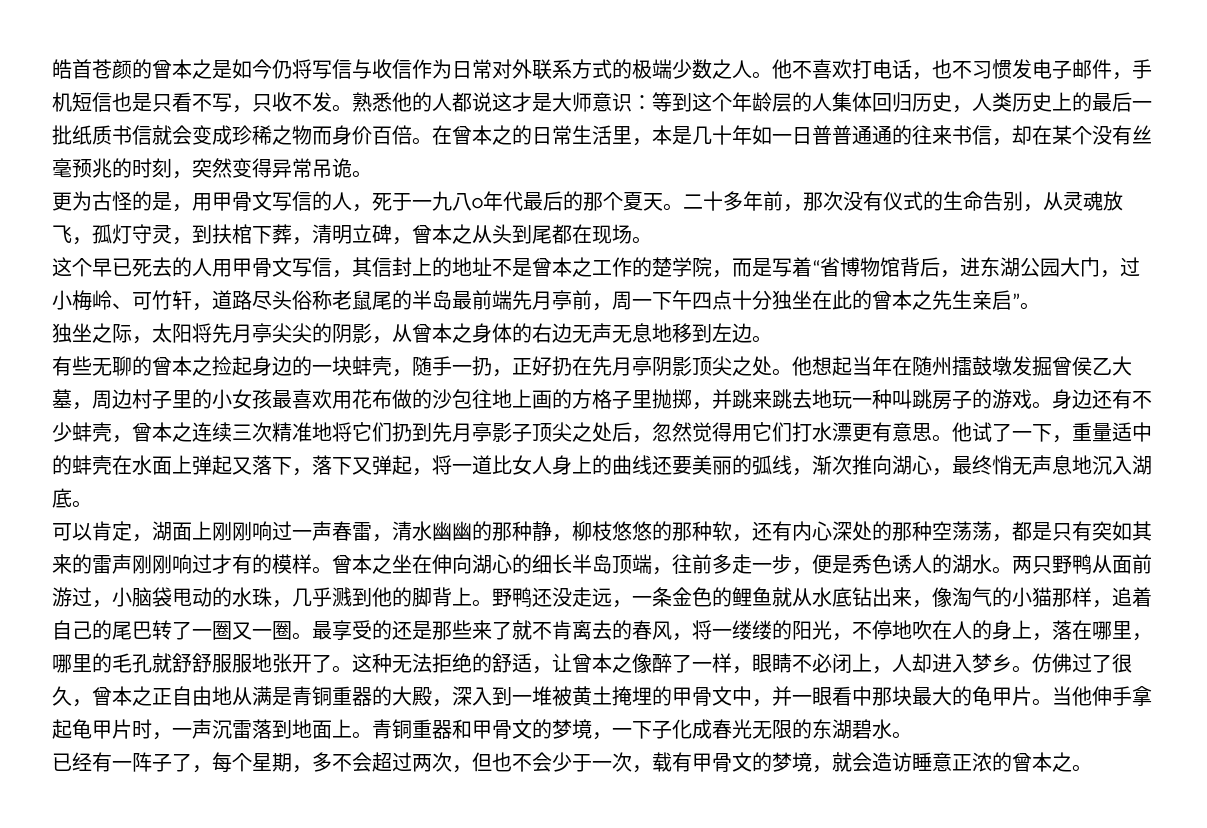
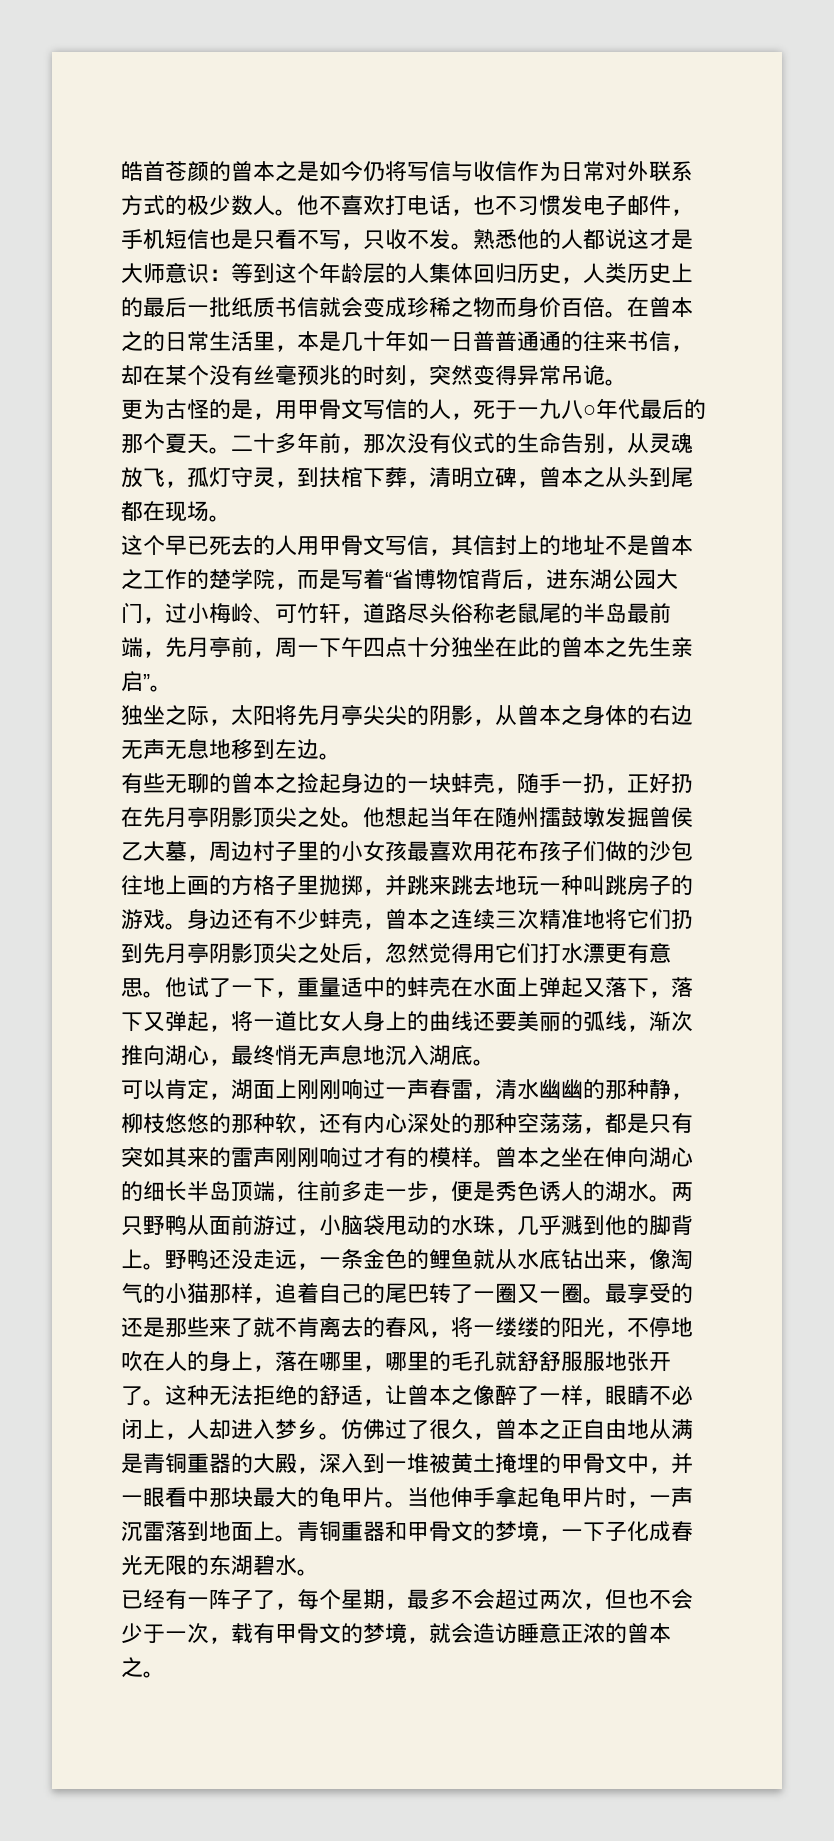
[652,59,732,79] 端少数之 -> [209,195,253,216] 少数
(512, 300) none -> [143,651,165,658] ，
(392, 399) none -> [539,841,605,861] 孩子们
[492,422,532,442] 影子 -> [209,943,253,964] 阴影
(312, 769) none -> [407,1589,429,1609] 最

